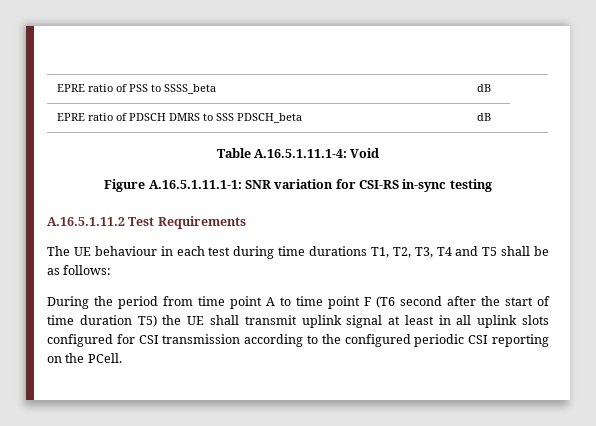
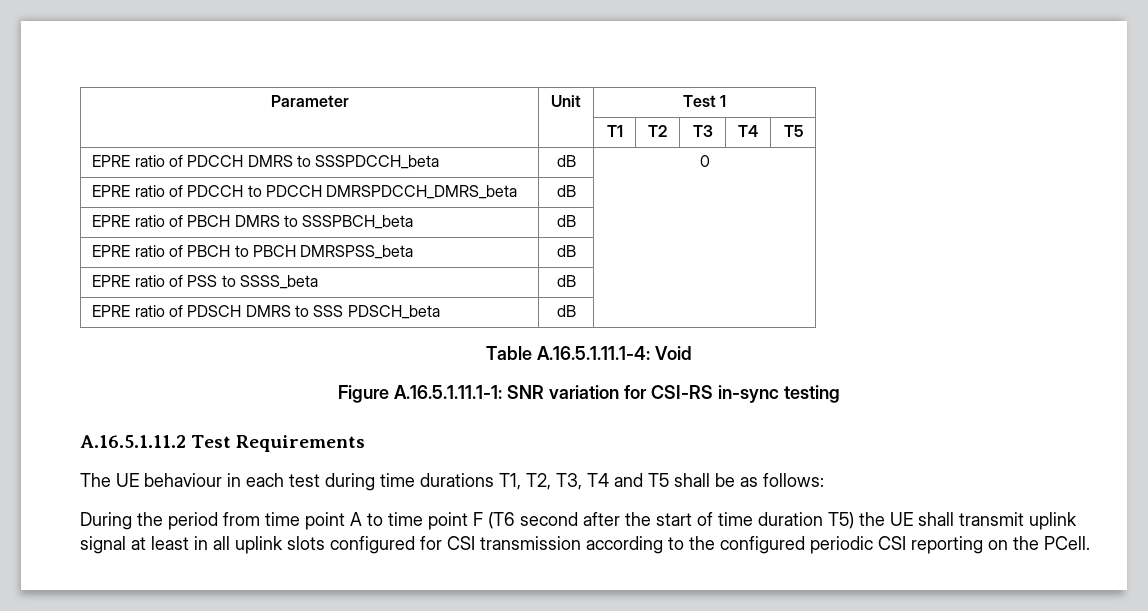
(56, 88) none -> [270,95,349,107] [551,95,581,107] [682,95,727,107] [606,125,623,137] [648,125,667,137] [692,125,713,137] [738,125,758,137] [783,125,803,137] [92,155,440,169] [556,155,576,167] [699,155,710,167] [92,185,518,199] [556,185,576,197] [92,215,414,229] [556,215,576,227] [92,245,414,259] [556,245,576,257] Parameter | Unit | Test 1 // | | T1 | T2 | T3 | T4 | T5 // EPRE ratio of PDCCH DMRS to SSSPDCCH_beta | dB | 0 // EPRE ratio of PDCCH to PDCCH DMRSPDCCH_DMRS_beta | dB | // EPRE ratio of PBCH DMRS to SSSPBCH_beta | dB | // EPRE ratio of PBCH to PBCH DMRSPSS_beta | dB | //

